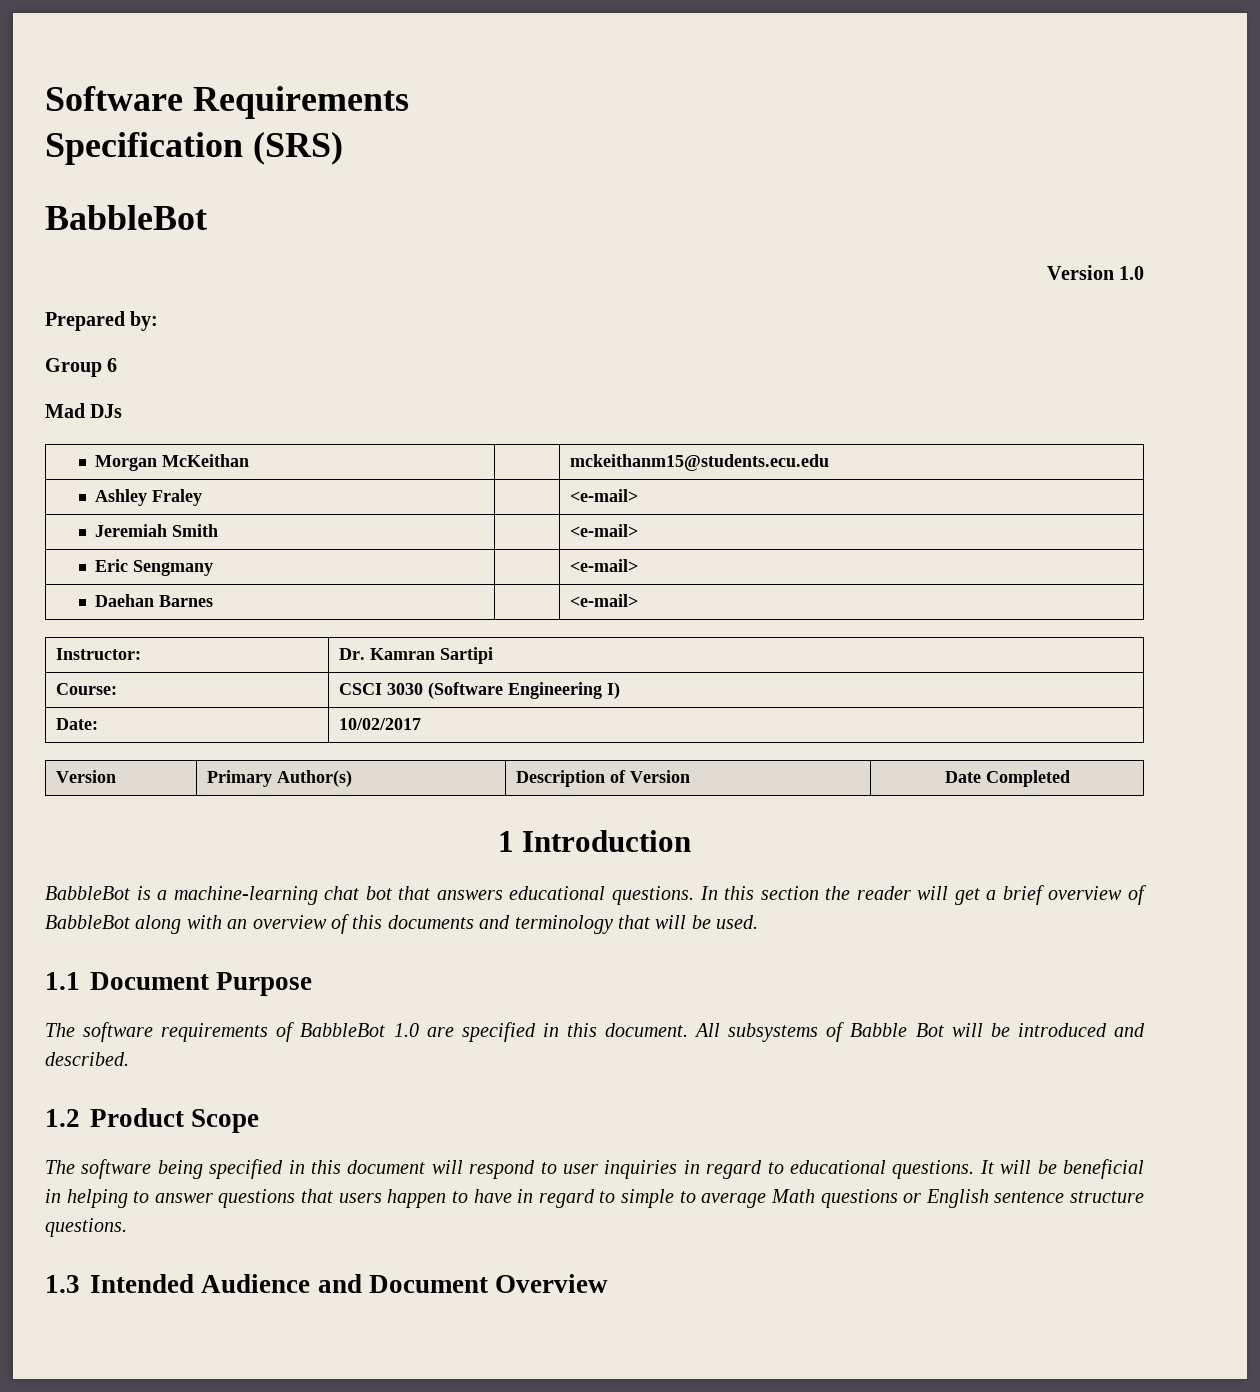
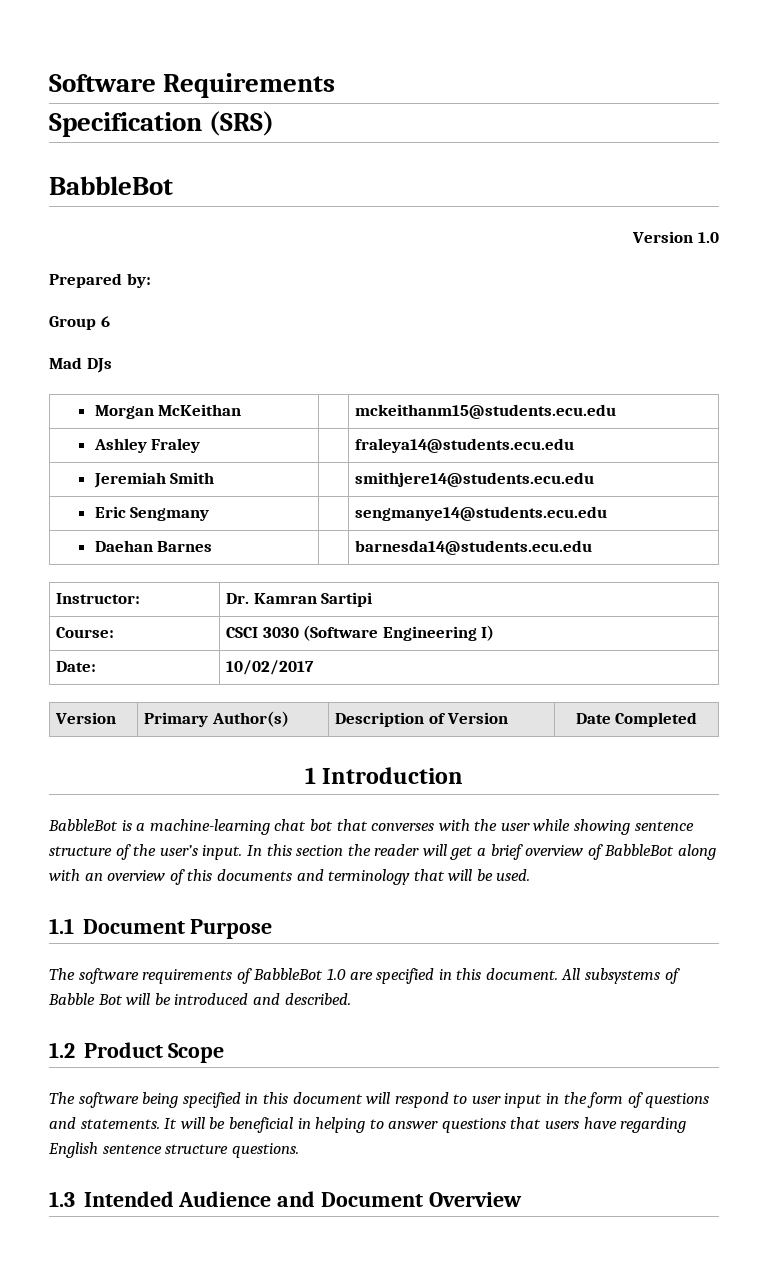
[569,489,638,502] <e-mail> -> [355,438,575,453] fraleya14@students.ecu.edu
[569,524,638,537] <e-mail> -> [355,472,595,487] smithjere14@students.ecu.edu
[569,559,638,572] <e-mail> -> [355,506,608,521] sengmanye14@students.ecu.edu
[569,594,638,607] <e-mail> -> [355,540,593,555] barnesda14@students.ecu.edu
[436,886,694,905] answers educational questions. -> [371,819,694,835] [49,844,243,860] converses with the user while showing sentence structure of the user’s input.
[604,1160,975,1179] inquiries in regard to educational questions. -> [504,1092,710,1108] [49,1117,160,1129] input in the form of questions and statements.
[387,1189,922,1208] happen to have in regard to simple to average Math questions or -> [583,1117,687,1133] have regarding

